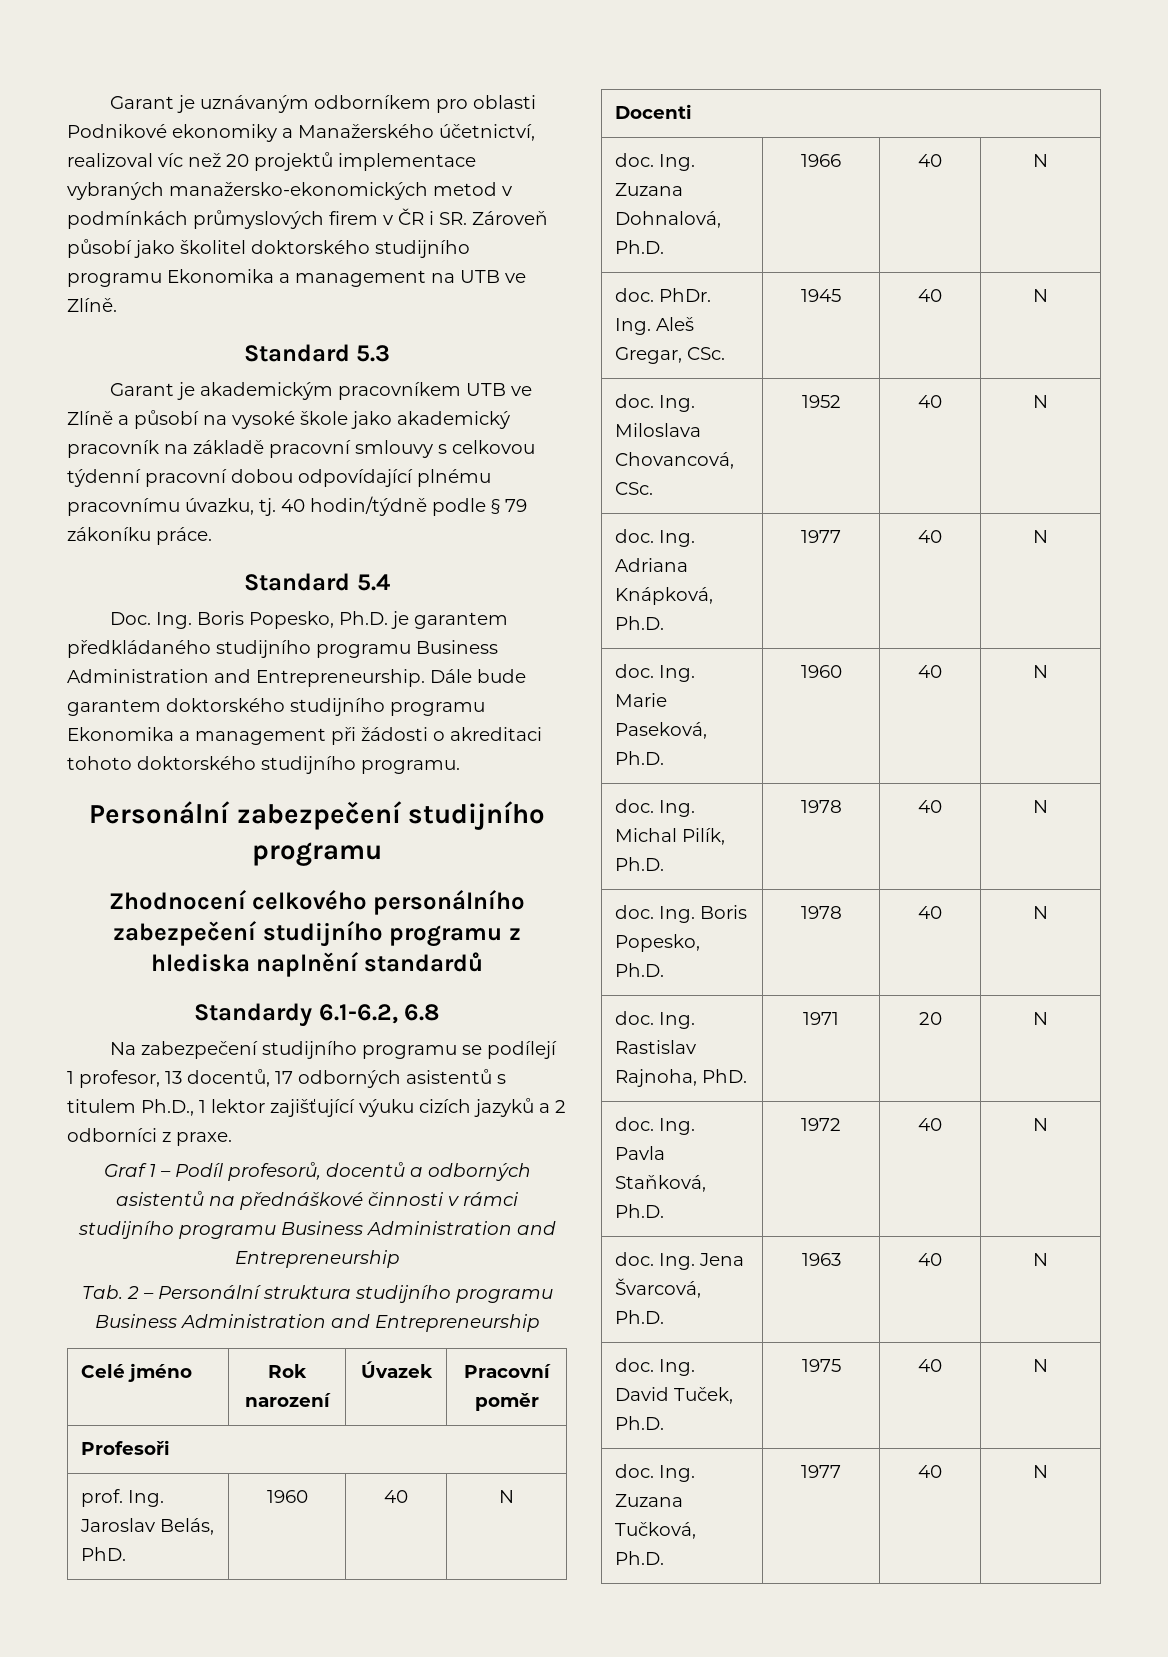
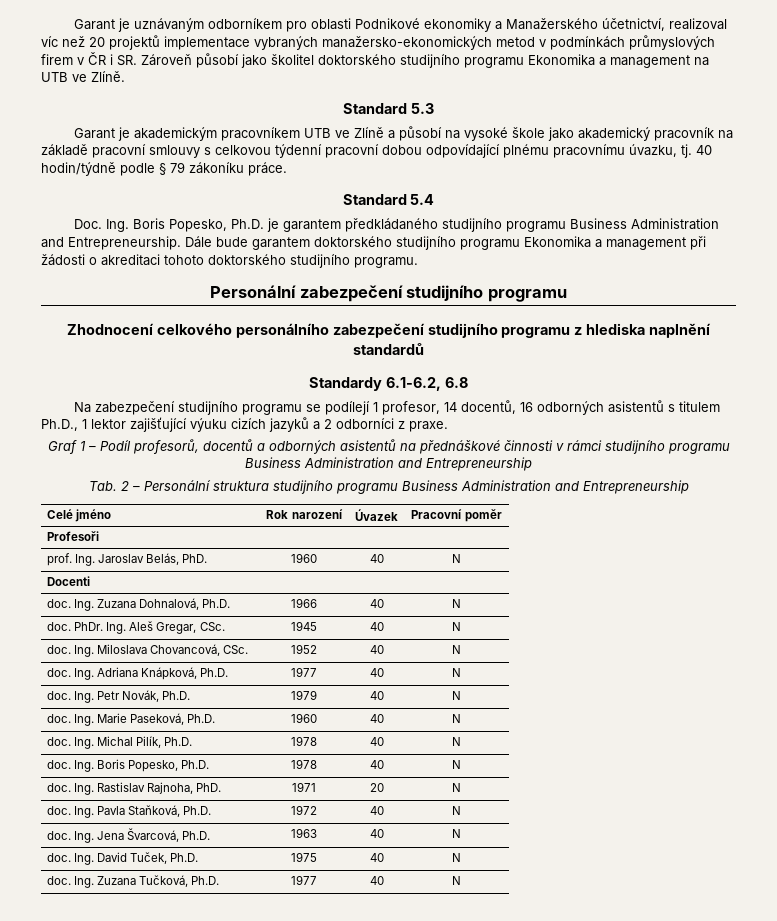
[165,1069,293,1087] 13 docentů, 17 -> [443,400,533,414] 14 docentů, 16
(1048, 536) none -> [47,690,191,703] [291,690,317,700] [369,691,384,700] [452,691,461,700] // doc. Ing. Petr Novák, Ph.D. | 1979 | 40 | N

